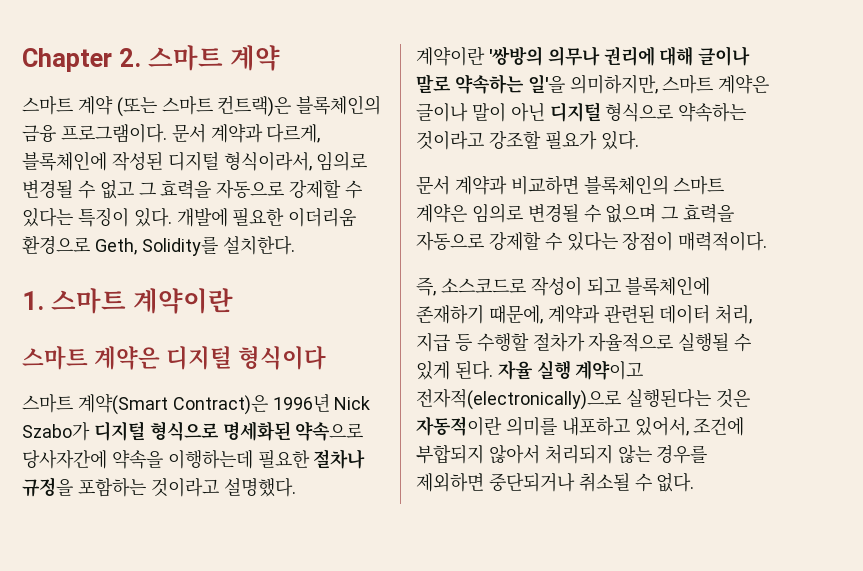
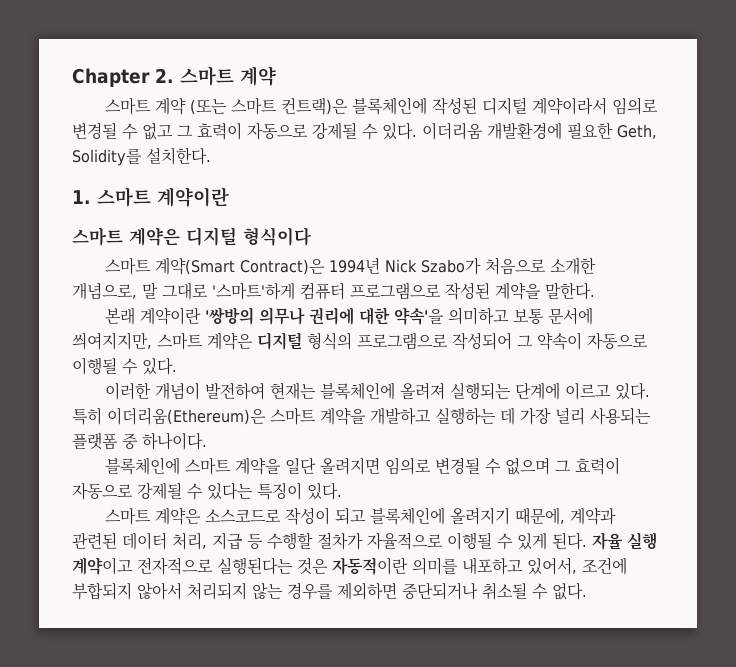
[296,95,382,115] [22,123,321,143] 블록체인의 금융 프로그램이다. 문서 계약과 다르게, -> (348, 106) none
[223,152,312,171] 형식이라서, -> [531,97,607,115] 계약이라서
[160,179,363,199] [22,207,357,227] [22,236,90,255] 효력을 자동으로 강제할 수 있다는 특징이 있다. 개발에 필요한 이더리움 환경으로 -> [197,122,613,140] 효력이 자동으로 강제될 수 있다. 이더리움 개발환경에 필요한
[272,393,330,412] 1996년 -> [328,257,380,274] 1994년
[93,421,364,441] [22,449,366,469] [22,477,296,497] [416,46,751,66] [416,74,770,94] [416,102,747,122] [416,130,639,150] [416,175,725,195] [416,203,467,223] 디지털 형식으로 명세화된 약속으로 당사자간에 약속을 이행하는데 필요한 절차나 규정을 포함하는 것이라고 설명했다. // 계약이란 '쌍방의 의무나 권리에 대해 글이나 말로 약속하는 일'을 의미하지만, 스마트 계약은 글이나 말이 아닌 디지털 형식으로 약속하는 것이라고 강조할 필요가 있다. // 문서 계약과 비교하면 블록체인의 스마트 계약은 -> [484,257,596,275] [72,282,595,300] [104,307,593,325] [72,332,648,350] [72,357,177,375] [104,382,650,400] [72,407,651,425] [72,432,207,450] [104,457,380,475] 처음으로 소개한 개념으로, 말 그대로 '스마트'하게 컴퓨터 프로그램으로 작성된 계약을 말한다. // 본래 계약이란 '쌍방의 의무나 권리에 대한 약속'을 의미하고 보통 문서에 씌여지지만, 스마트 계약은 디지털 형식의 프로그램으로 작성되어 그 약속이 자동으로 이행될 수 있다. // 이러한 개념이 발전하여 현재는 블록체인에 올려져 실행되는 단계에 이르고 있다. 특히 이더리움(Ethereum)은 스마트 계약을 개발하고 실행하는 데 가장 널리 사용되는 플랫폼 중 하나이다. // 블록체인에 스마트 계약을 일단 올려지면
[683,204,735,223] [416,231,768,251] [416,277,436,296] 효력을 자동으로 강제할 수 있다는 장점이 매력적이다. // 즉, -> [574,457,620,475] [72,482,342,500] [104,507,201,525] 효력이 자동으로 강제될 수 있다는 특징이 있다. // 스마트 계약은
[416,305,484,324] 존재하기 -> [449,507,510,525] 올려지기
[678,333,730,351] 실행될 -> [447,532,492,550] 이행될
[416,388,621,410] 전자적(electronically)으로 -> [137,557,213,575] 전자적으로

